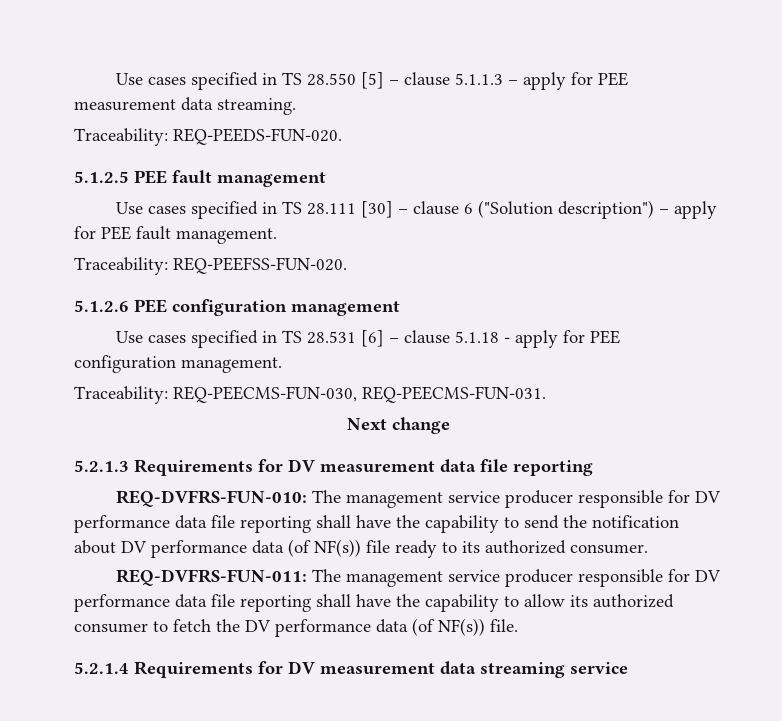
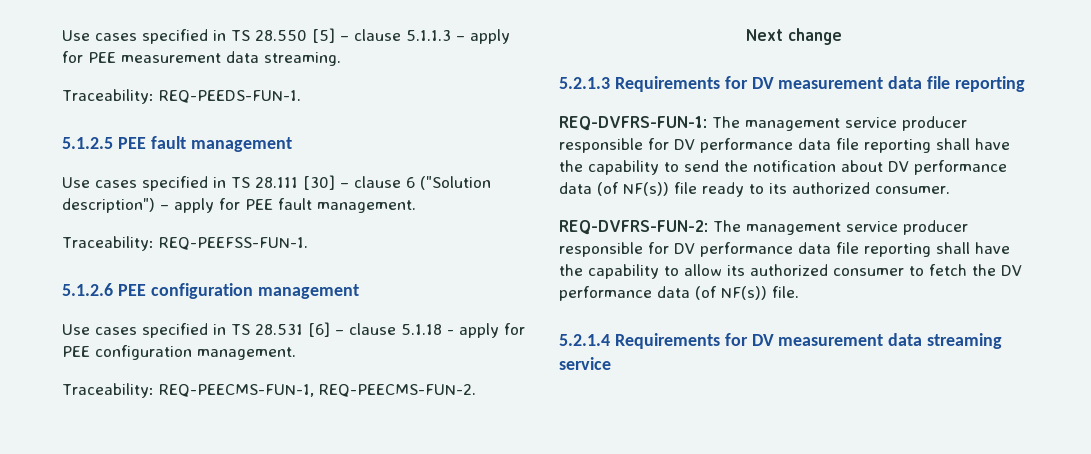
[173,128,342,145] REQ-PEEDS-FUN-020. -> [158,90,301,103] REQ-PEEDS-FUN-1.
[173,257,347,274] REQ-PEEFSS-FUN-020. -> [158,237,308,250] REQ-PEEFSS-FUN-1.
[173,386,546,403] REQ-PEECMS-FUN-030, REQ-PEECMS-FUN-031. -> [158,384,476,397] REQ-PEECMS-FUN-1, REQ-PEECMS-FUN-2.
[116,490,308,507] REQ-DVFRS-FUN-010: -> [559,116,707,131] REQ-DVFRS-FUN-1:
[116,569,308,586] REQ-DVFRS-FUN-011: -> [559,220,708,235] REQ-DVFRS-FUN-2:

